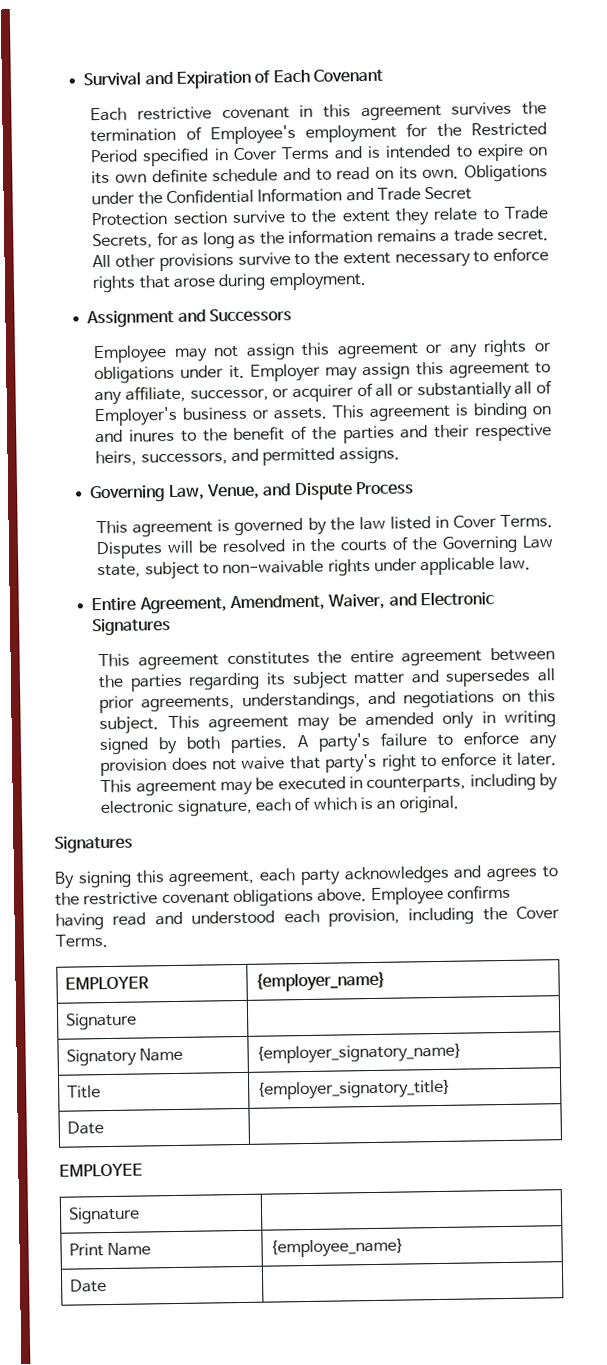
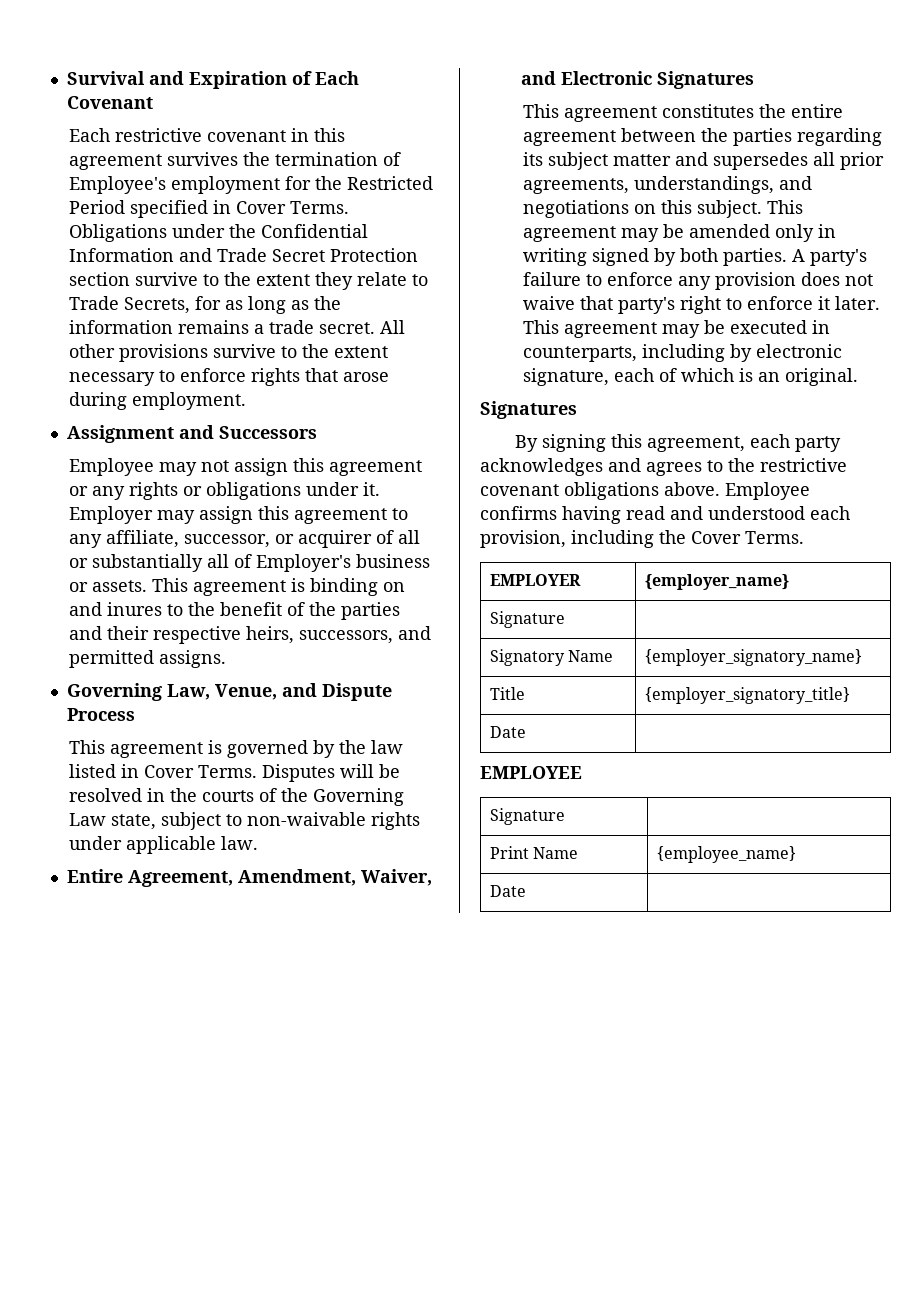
[280,143,548,162] [91,166,460,185] Terms and is intended to expire on its own definite schedule and to read on its own. -> [289,201,349,214] Terms.

